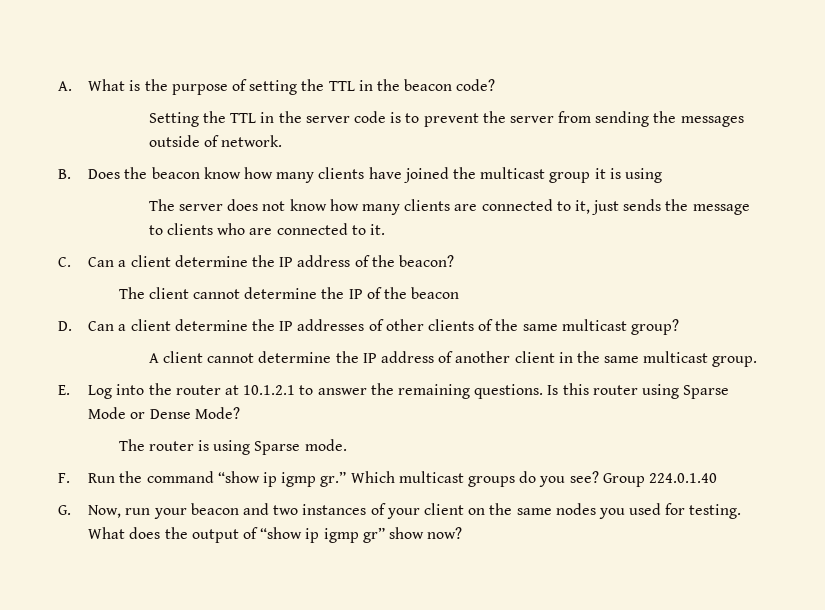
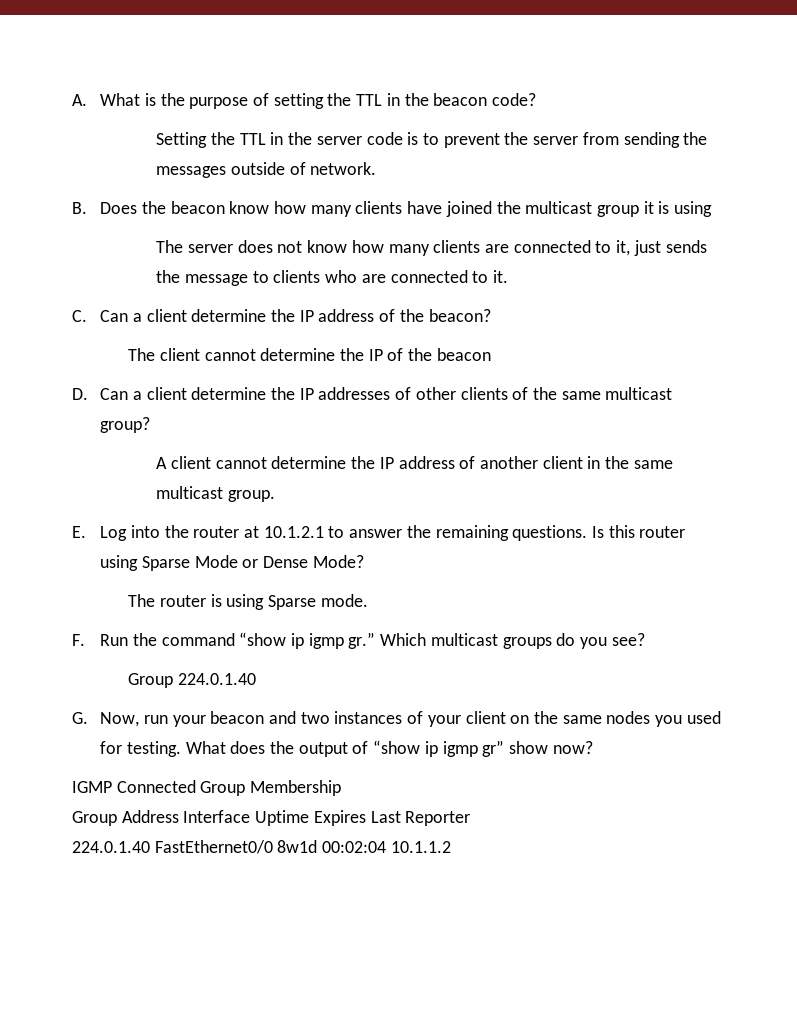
(599, 477) none -> (645, 639) //
(463, 533) none -> [72,780,342,796] [72,810,471,826] [72,840,451,854] // IGMP Connected Group Membership // Group Address Interface Uptime Expires Last Reporter // 224.0.1.40 FastEthernet0/0 8w1d 00:02:04 10.1.1.2

